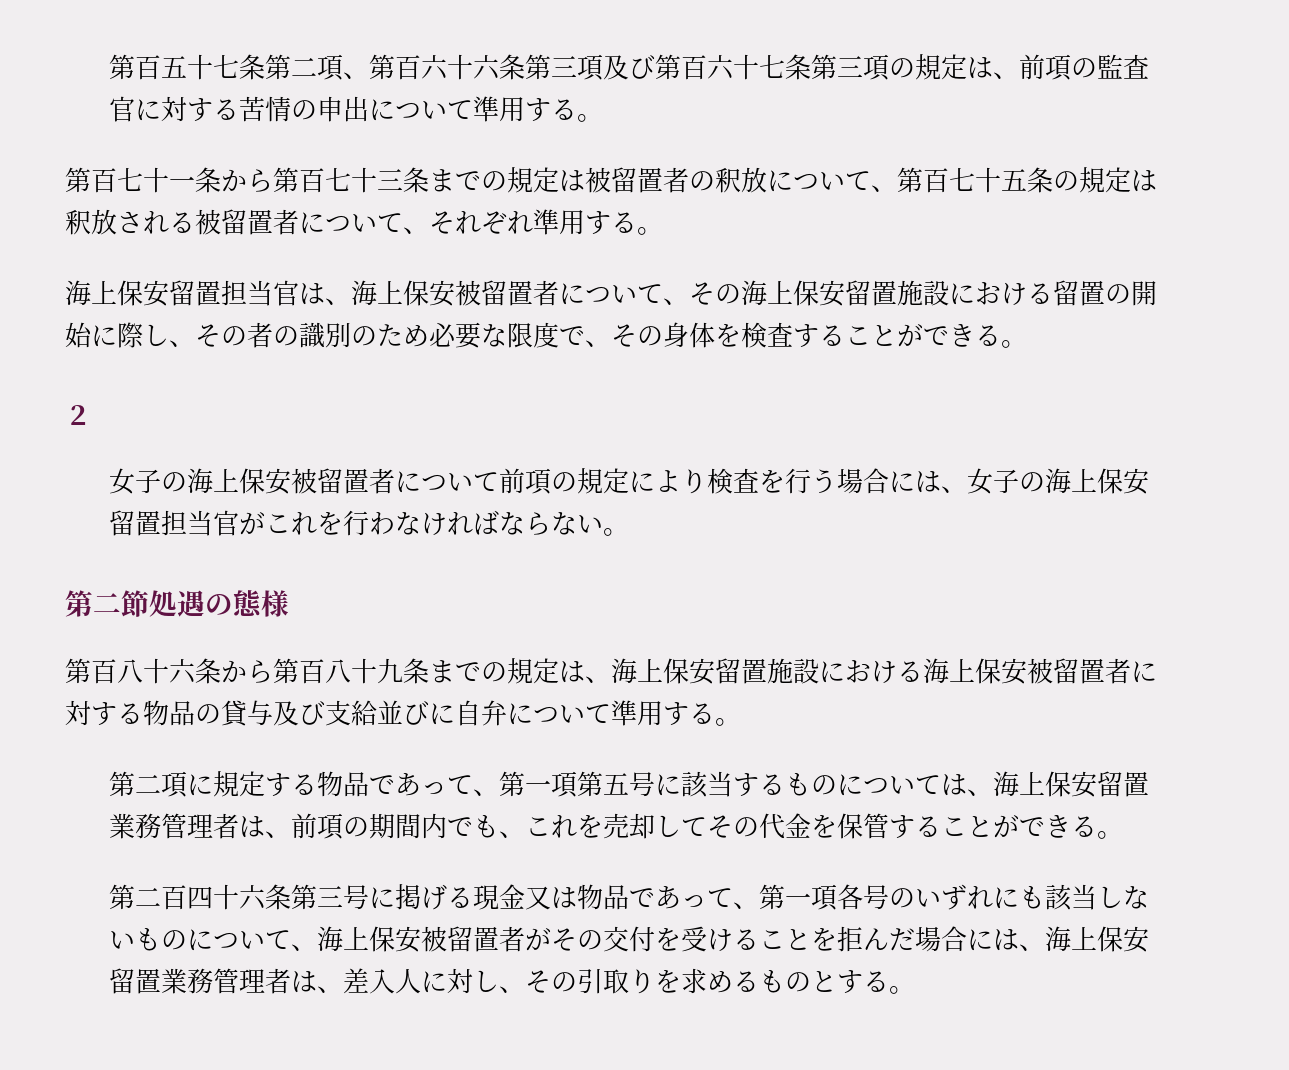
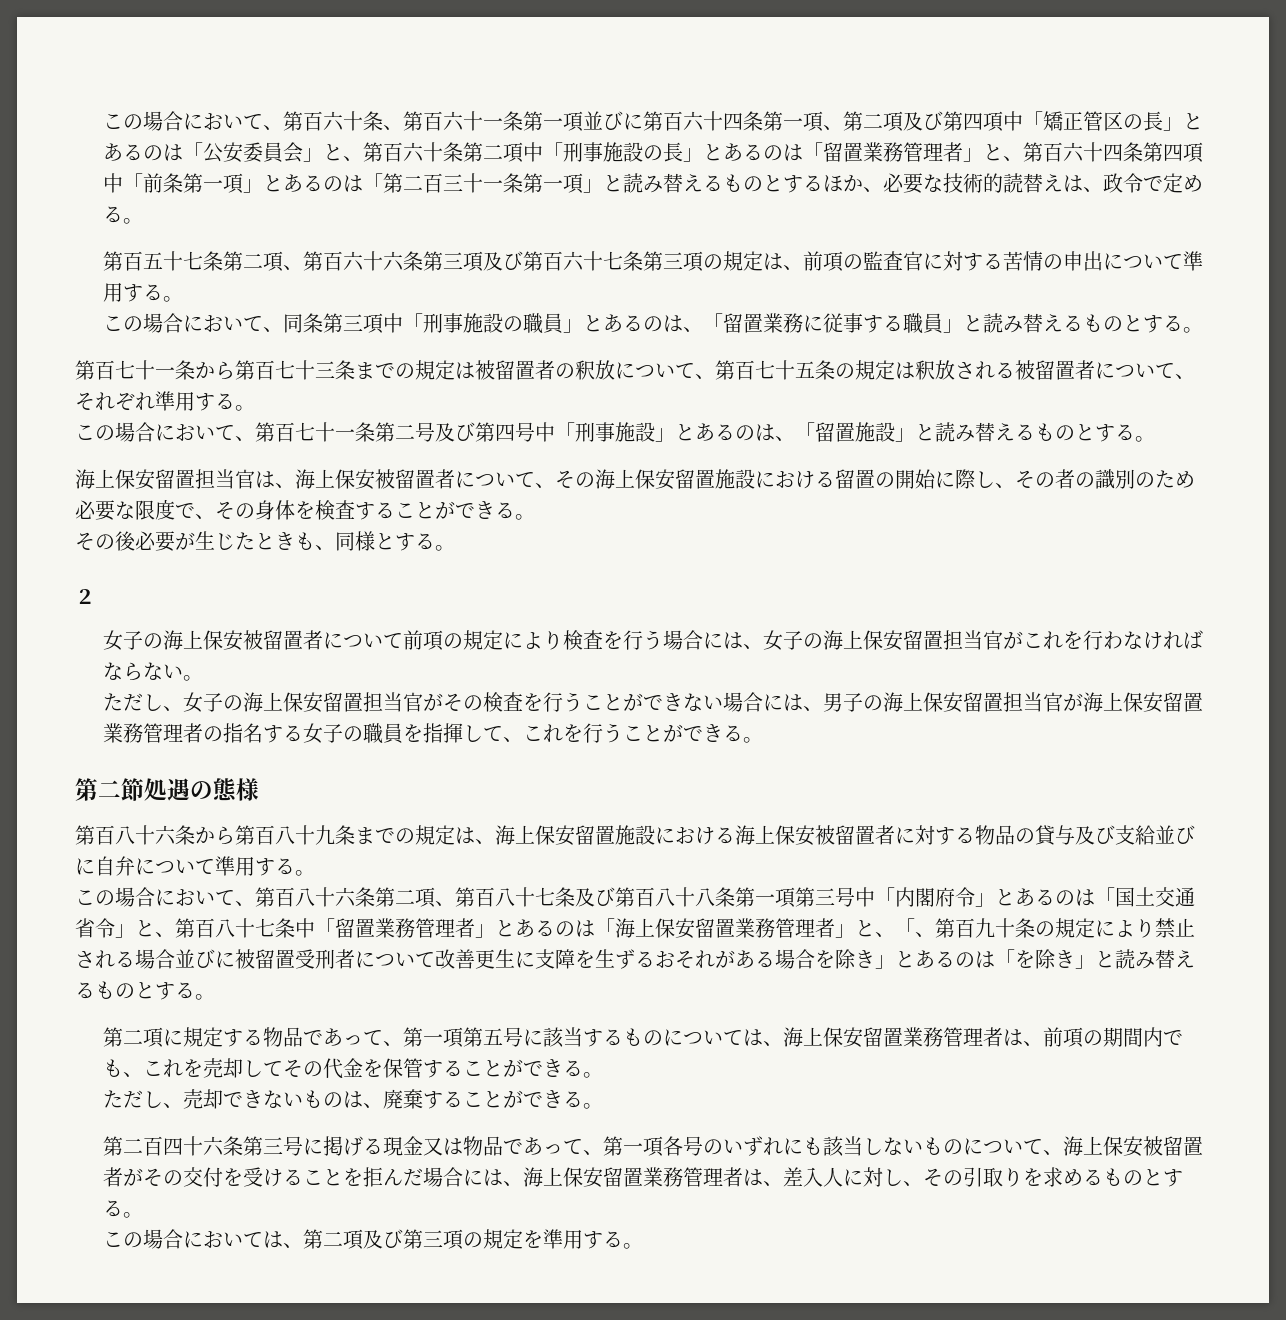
(109, 67) none -> [102,111,1203,132] [102,142,1203,163] [102,173,1203,194] [102,206,143,224] この場合において、第百六十条、第百六十一条第一項並びに第百六十四条第一項、第二項及び第四項中「矯正管区の長」とあるのは「公安委員会」と、第百六十条第二項中「刑事施設の長」とあるのは「留置業務管理者」と、第百六十四条第四項中「前条第一項」とあるのは「第二百三十一条第一項」と読み替えるものとするほか、必要な技術的読替えは、政令で定める。 //
(604, 118) none -> [102,313,1203,334] // この場合において、同条第三項中「刑事施設の職員」とあるのは、「留置業務に従事する職員」と読み替えるものとする。
(663, 231) none -> [75,422,1155,442] // この場合において、第百七十一条第二号及び第四号中「刑事施設」とあるのは、「留置施設」と読み替えるものとする。
(1027, 344) none -> [75,531,455,552] // その後必要が生じたときも、同様とする。
(630, 532) none -> [102,692,1203,713] [102,723,763,744] // ただし、女子の海上保安留置担当官がその検査を行うことができない場合には、男子の海上保安留置担当官が海上保安留置業務管理者の指名する女子の職員を指揮して、これを行うことができる。
(741, 722) none -> [75,887,1195,908] [75,918,1195,939] [75,949,1195,969] [75,981,215,1000] // この場合において、第百八十六条第二項、第百八十七条及び第百八十八条第一項第三号中「内閣府令」とあるのは「国土交通省令」と、第百八十七条中「留置業務管理者」とあるのは「海上保安留置業務管理者」と、「、第百九十条の規定により禁止される場合並びに被留置受刑者について改善更生に支障を生ずるおそれがある場合を除き」とあるのは「を除き」と読み替えるものとする。
(1124, 835) none -> [102,1089,603,1109] // ただし、売却できないものは、廃棄することができる。
(916, 990) none -> [102,1229,643,1250] // この場合においては、第二項及び第三項の規定を準用する。

